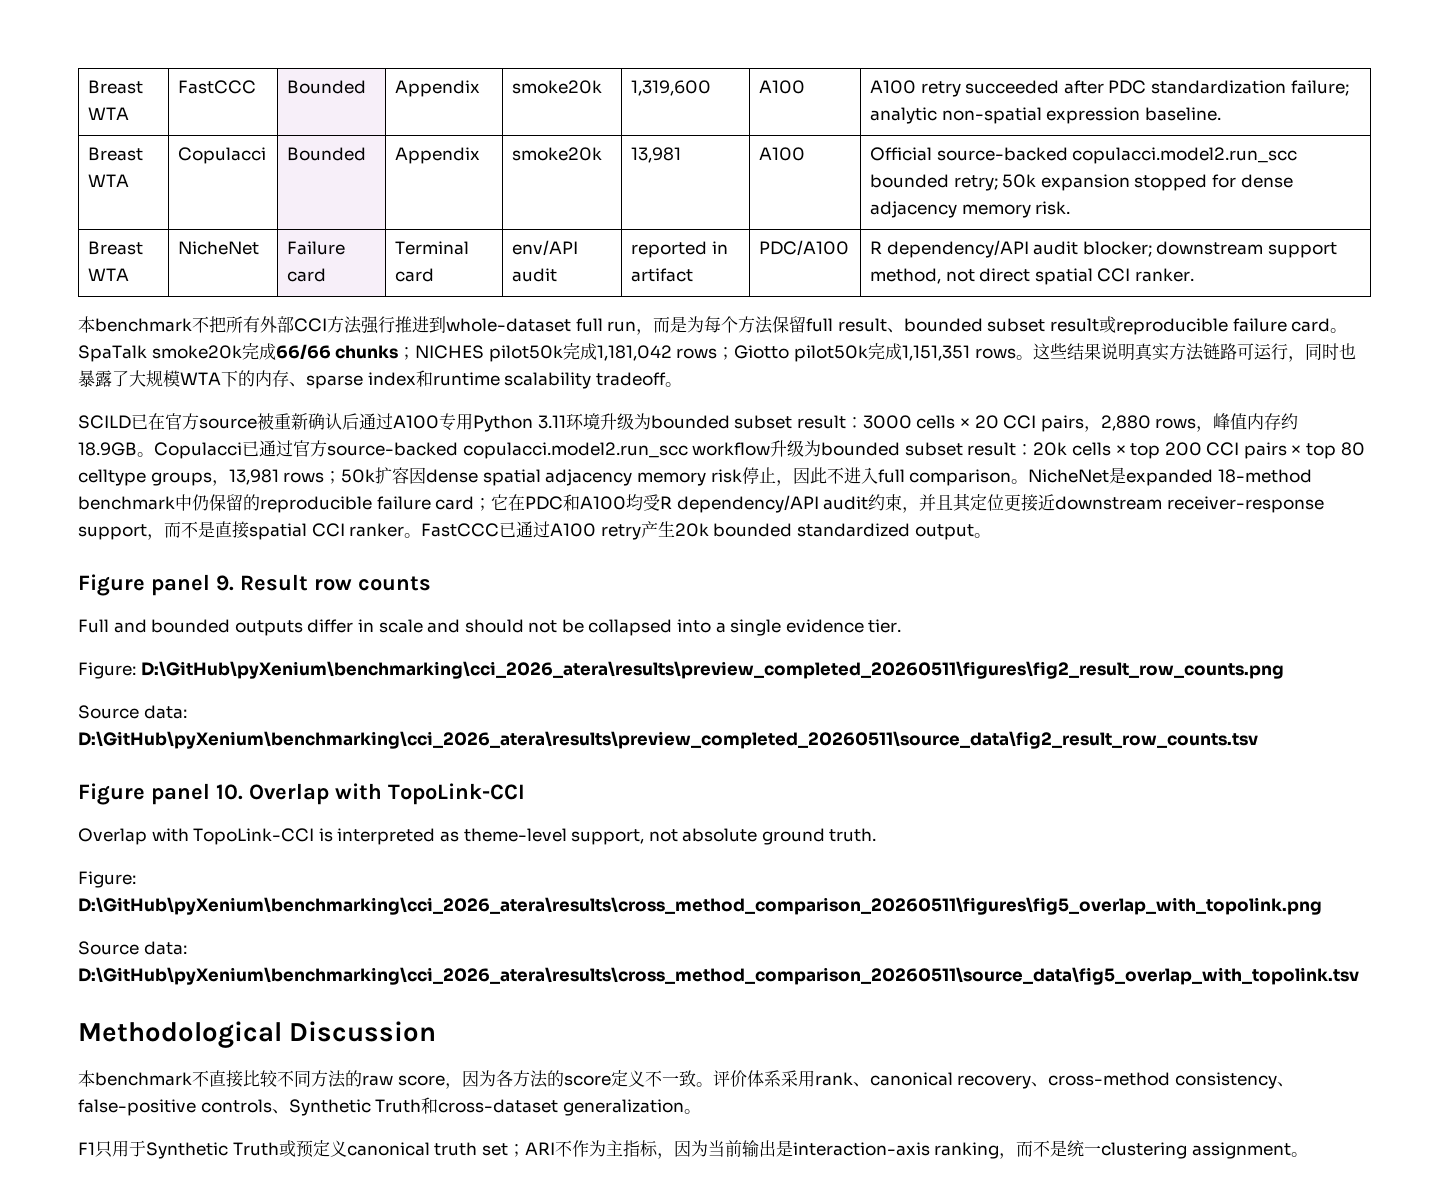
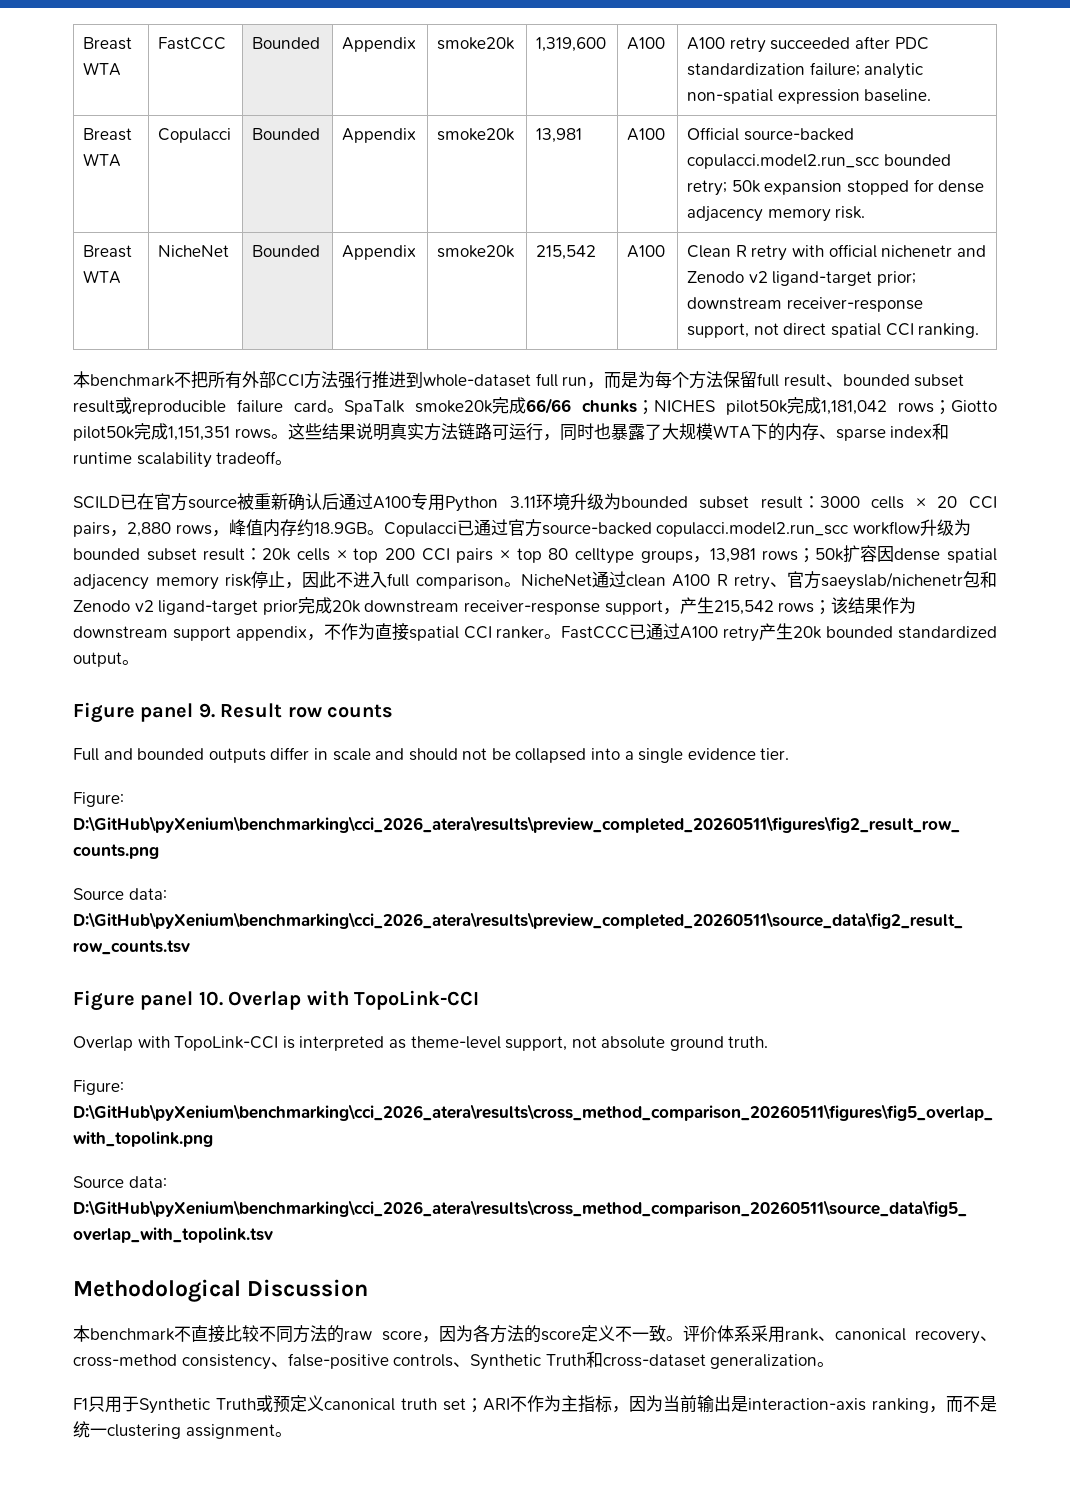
[287,241,346,255] [287,268,327,282] [395,241,470,255] [395,268,435,282] [512,240,579,256] [512,268,558,282] [631,241,728,258] [631,268,694,282] [759,240,850,256] [870,240,1338,258] [870,268,942,284] Failure card | Terminal card | env/API audit | reported in artifact | PDC/A100 | R dependency/API audit blocker; downstream support method, -> [252,245,321,257] [342,245,417,260] [437,245,516,258] [536,245,597,260] [627,245,666,258] [687,244,986,261] [687,271,916,286] [687,297,923,312] [687,323,750,338] Bounded | Appendix | smoke20k | 215,542 | A100 | Clean R retry with official nichenetr and Zenodo v2 ligand-target prior; downstream receiver-response support,
[1135,268,1195,282] ranker. -> [918,323,980,338] ranking.
[1109,467,1312,486] [78,493,1324,513] [78,521,215,540] 是expanded 18-method benchmark中仍保留的reproducible failure card；它在PDC和A100均受R dependency/API audit约束，并且其定位更接近downstream receiver-response support，而不是 -> [591,571,997,590] [73,597,917,615] [73,623,375,641] 通过clean A100 R retry、官方saeyslab/nichenetr包和Zenodo v2 ligand-target prior完成20k downstream receiver-response support，产生215,542 rows；该结果作为downstream support appendix，不作为

